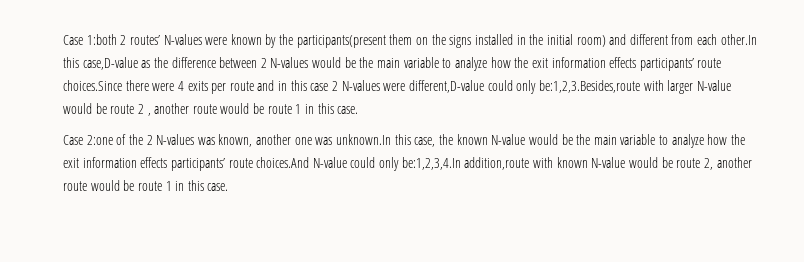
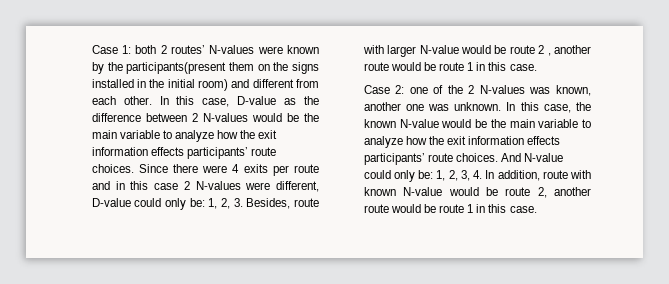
[62,34,117,45] Case 1:both -> [91,45,157,54] Case 1: both
[720,34,757,45] [62,57,138,70] other.In this case,D-value -> [123,96,277,107] other. In this case, D-value
[62,80,122,91] choices.Since -> [91,164,168,173] choices. Since
[408,80,640,94] different,D-value could only be:1,2,3.Besides,route -> [276,181,319,192] [91,198,319,210] different, D-value could only be: 1, 2, 3. Besides, route
[86,135,113,145] 2:one -> [395,85,428,94] 2: one
[336,134,392,145] unknown.In -> [454,102,516,111] unknown. In
[256,157,310,168] choices.And -> [456,153,522,162] choices. And
[401,157,530,170] be:1,2,3,4.In addition,route -> [418,170,568,181] be: 1, 2, 3, 4. In addition, route

